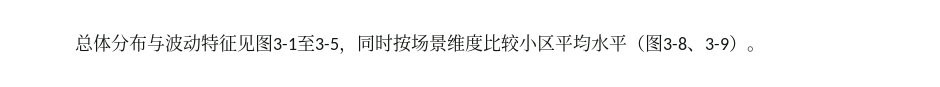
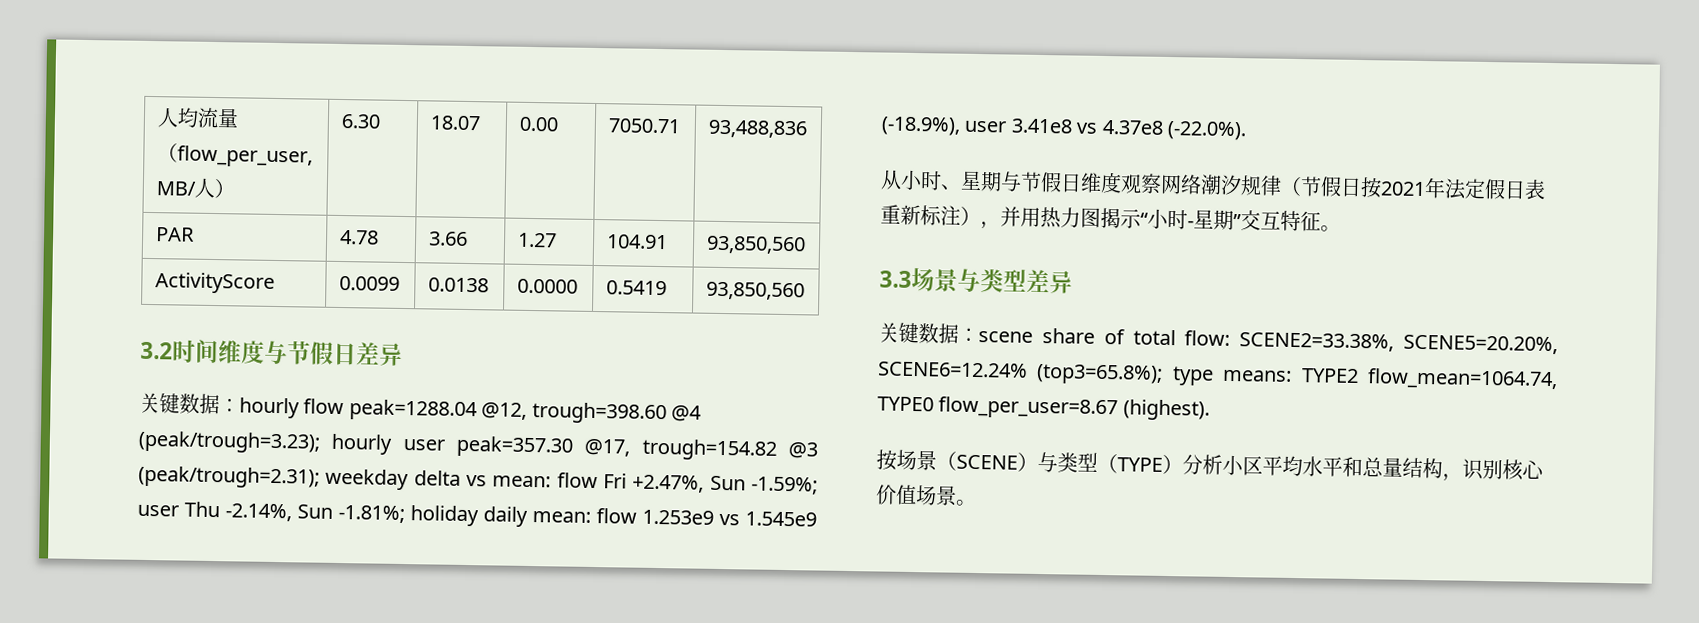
[75,34,747,54] 总体分布与波动特征见图3-1至3-5，同时按场景维度比较小区平均水平（图3-8、3-9） -> [156,107,239,129] [156,143,313,168] [155,177,236,199] [340,113,381,129] [429,115,481,131] [518,116,559,132] [607,118,680,134] [707,119,807,139] [155,227,195,242] [338,229,379,245] [427,231,468,246] [516,232,557,248] [605,234,668,250] [705,235,806,255] [154,272,275,294] [338,275,400,291] [427,277,489,293] [516,278,578,294] [605,280,667,296] [705,281,805,301] [140,339,403,366] [139,392,702,425] [138,430,818,461] [138,465,818,495] [137,501,817,527] [881,116,1247,141] [880,169,1546,200] [880,204,1341,232] [879,267,1073,294] [878,322,1558,355] [877,361,1558,391] [877,396,1210,421] [876,449,1545,482] [875,484,957,506] 人均流量（flow_per_user, MB/人） | 6.30 | 18.07 | 0.00 | 7050.71 | 93,488,836 // PAR | 4.78 | 3.66 | 1.27 | 104.91 | 93,850,560 // ActivityScore | 0.0099 | 0.0138 | 0.0000 | 0.5419 | 93,850,560 // 3.2时间维度与节假日差异 // 关键数据：hourly flow peak=1288.04 @12, trough=398.60 @4 (peak/trough=3.23); hourly user peak=357.30 @17, trough=154.82 @3 (peak/trough=2.31); weekday delta vs mean: flow Fri +2.47%, Sun -1.59%; user Thu -2.14%, Sun -1.81%; holiday daily mean: flow 1.253e9 vs 1.545e9 (-18.9%), user 3.41e8 vs 4.37e8 (-22.0%). // 从小时、星期与节假日维度观察网络潮汐规律（节假日按2021年法定假日表重新标注），并用热力图揭示“小时-星期”交互特征。 // 3.3场景与类型差异 // 关键数据：scene share of total flow: SCENE2=33.38%, SCENE5=20.20%, SCENE6=12.24% (top3=65.8%); type means: TYPE2 flow_mean=1064.74, TYPE0 flow_per_user=8.67 (highest). // 按场景（SCENE）与类型（TYPE）分析小区平均水平和总量结构，识别核心价值场景

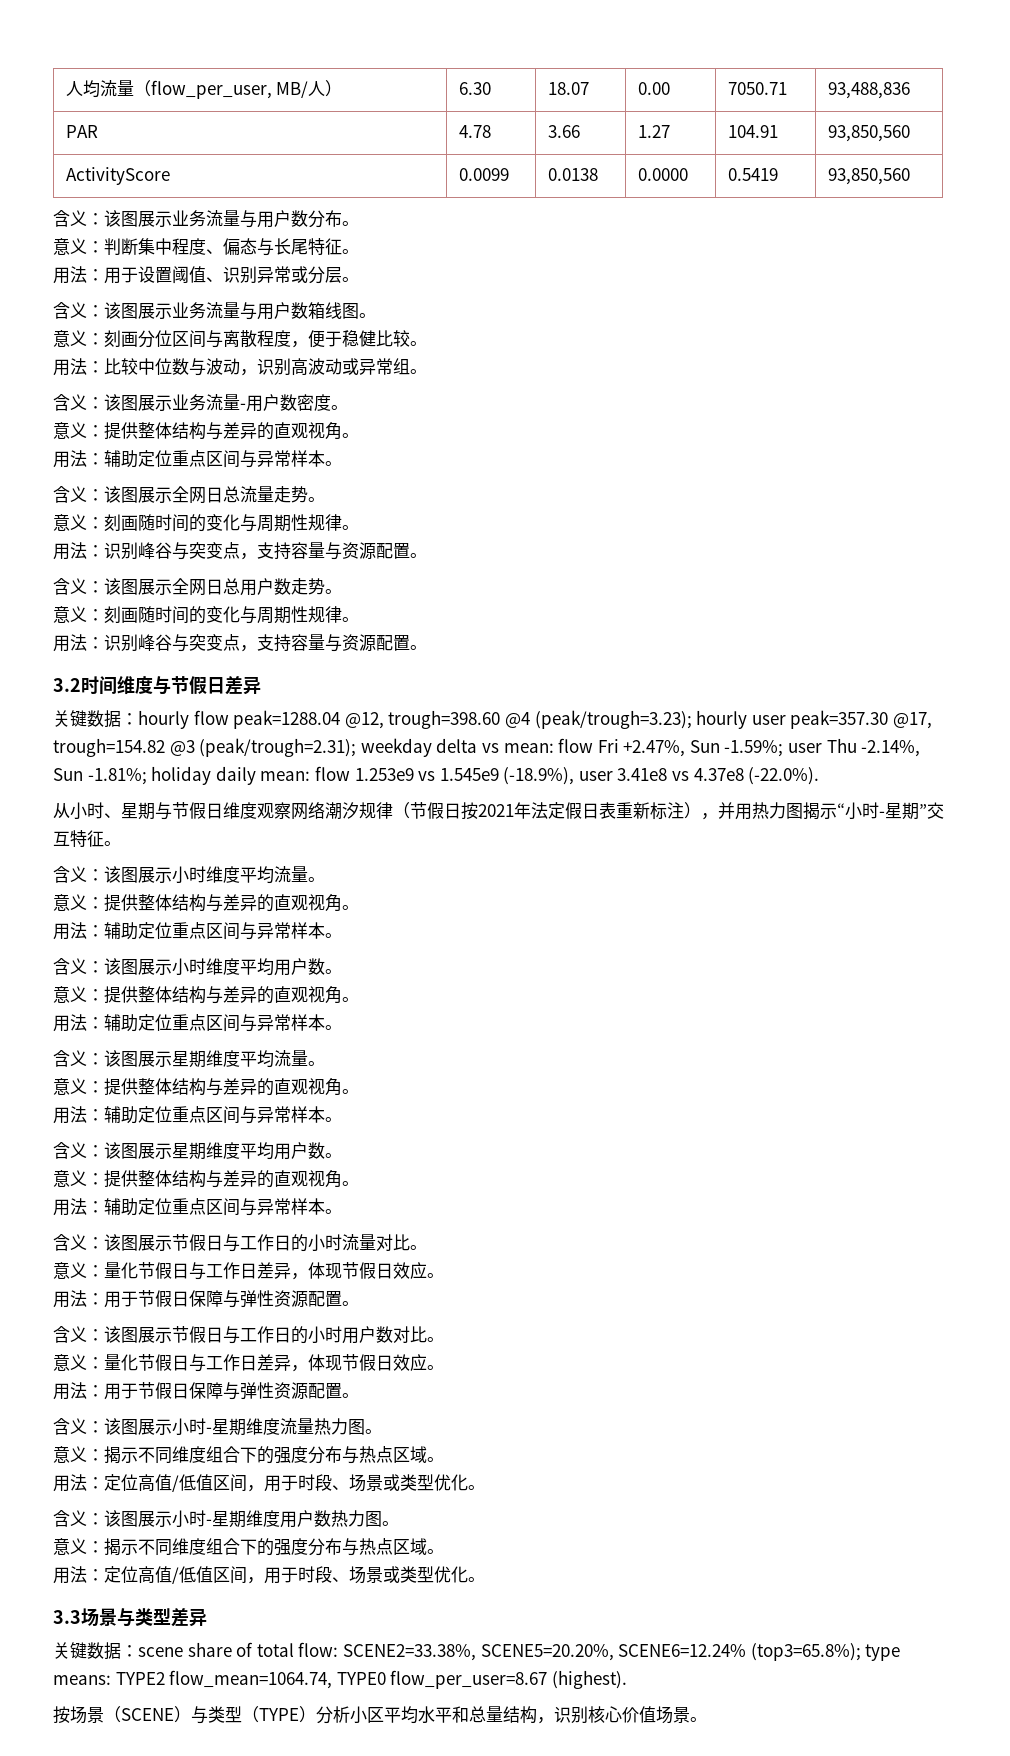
(805, 291) none -> [53,210,359,228] [53,238,359,256] [53,266,359,284] [53,302,376,320] [53,330,427,348] [53,358,427,376] [53,394,348,412] [53,422,359,440] [53,450,342,468] [53,486,325,504] [53,514,359,532] [53,542,427,560] [53,578,342,596] [53,606,359,624] [53,634,427,652] // 含义：该图展示业务流量与用户数分布。 // 意义：判断集中程度、偏态与长尾特征。 // 用法：用于设置阈值、识别异常或分层。 // 含义：该图展示业务流量与用户数箱线图。 // 意义：刻画分位区间与离散程度，便于稳健比较。 // 用法：比较中位数与波动，识别高波动或异常组。 // 含义：该图展示业务流量-用户数密度。 // 意义：提供整体结构与差异的直观视角。 // 用法：辅助定位重点区间与异常样本。 // 含义：该图展示全网日总流量走势。 // 意义：刻画随时间的变化与周期性规律。 // 用法：识别峰谷与突变点，支持容量与资源配置。 // 含义：该图展示全网日总用户数走势。 // 意义：刻画随时间的变化与周期性规律。 // 用法：识别峰谷与突变点，支持容量与资源配置。
(1341, 228) none -> [53,866,325,884] [53,894,359,912] [53,922,342,940] [53,958,342,976] [53,986,359,1004] [53,1014,342,1032] [53,1050,325,1068] [53,1078,359,1096] [53,1106,342,1124] [53,1142,342,1160] [53,1170,359,1188] [53,1198,342,1216] [53,1234,427,1252] [53,1262,444,1280] [53,1290,359,1308] [53,1326,444,1344] [53,1354,444,1372] [53,1382,359,1400] [53,1418,382,1436] [53,1446,444,1464] [53,1474,485,1492] [53,1510,399,1528] [53,1538,444,1556] [53,1566,485,1584] // 含义：该图展示小时维度平均流量。 // 意义：提供整体结构与差异的直观视角。 // 用法：辅助定位重点区间与异常样本。 // 含义：该图展示小时维度平均用户数。 // 意义：提供整体结构与差异的直观视角。 // 用法：辅助定位重点区间与异常样本。 // 含义：该图展示星期维度平均流量。 // 意义：提供整体结构与差异的直观视角。 // 用法：辅助定位重点区间与异常样本。 // 含义：该图展示星期维度平均用户数。 // 意义：提供整体结构与差异的直观视角。 // 用法：辅助定位重点区间与异常样本。 // 含义：该图展示节假日与工作日的小时流量对比。 // 意义：量化节假日与工作日差异，体现节假日效应。 // 用法：用于节假日保障与弹性资源配置。 // 含义：该图展示节假日与工作日的小时用户数对比。 // 意义：量化节假日与工作日差异，体现节假日效应。 // 用法：用于节假日保障与弹性资源配置。 // 含义：该图展示小时-星期维度流量热力图。 // 意义：揭示不同维度组合下的强度分布与热点区域。 // 用法：定位高值/低值区间，用于时段、场景或类型优化。 // 含义：该图展示小时-星期维度用户数热力图。 // 意义：揭示不同维度组合下的强度分布与热点区域。 // 用法：定位高值/低值区间，用于时段、场景或类型优化。

